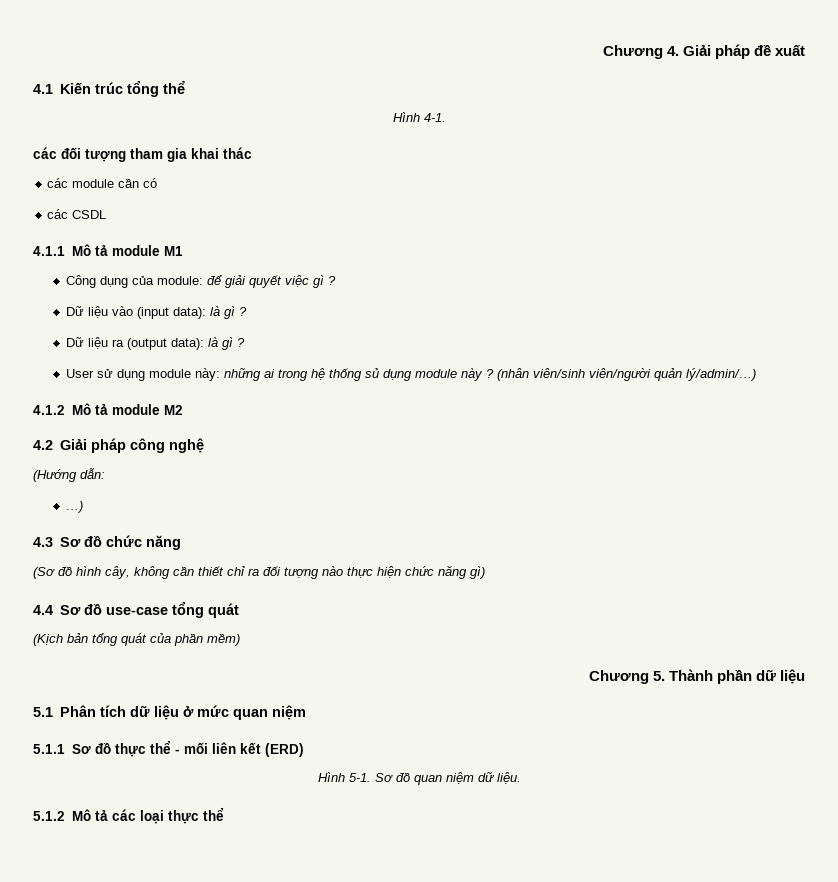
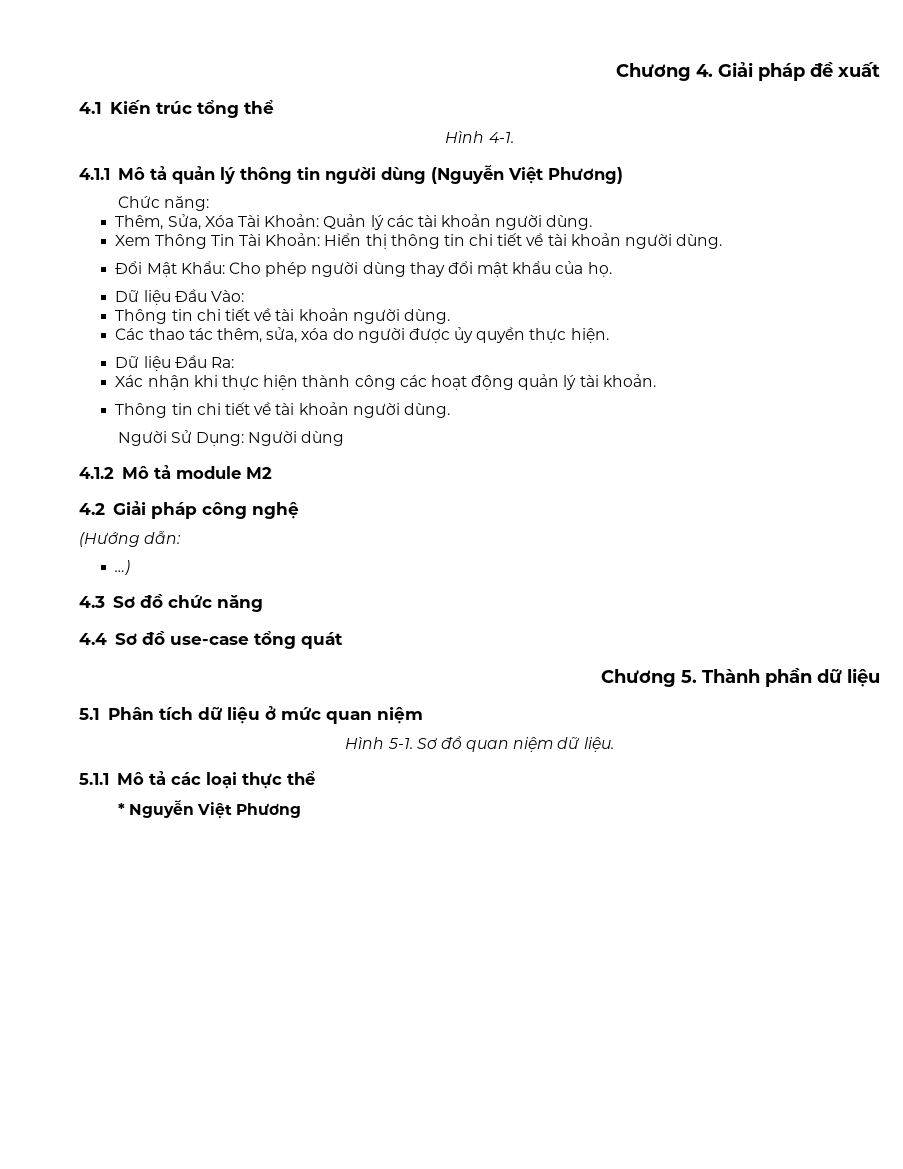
[33,147,252,162] [47,178,158,188] [47,209,107,219] [33,244,183,256] [65,275,336,288] [65,306,247,319] [65,337,245,350] [65,368,756,381] các đối tượng tham gia khai thác // các module cần có // các CSDL // 4.1.1 Mô tả module M1 // Công dụng của module: để giải quyết việc gì ? // Dữ liệu vào (input data): là gì ? // Dữ liệu ra (output data): là gì ? // User sử dụng module này: những ai trong hệ thống sủ dụng module này ? (nhân viên/sinh viên/người quản lý/admin/…) -> [79,165,623,184] [117,196,209,211] [115,214,593,230] [115,233,723,249] [115,261,612,277] [115,289,244,305] [115,308,450,324] [115,327,609,343] [115,355,234,371] [115,374,656,390] [115,402,450,418] [117,430,345,446] 4.1.1 Mô tả quản lý thông tin người dùng (Nguyễn Việt Phương) // Chức năng: // Thêm, Sửa, Xóa Tài Khoản: Quản lý các tài khoản người dùng. // Xem Thông Tin Tài Khoản: Hiển thị thông tin chi tiết về tài khoản người dùng. // Đổi Mật Khẩu: Cho phép người dùng thay đổi mật khẩu của họ. // Dữ liệu Đầu Vào: // Thông tin chi tiết về tài khoản người dùng. // Các thao tác thêm, sửa, xóa do người được ủy quyền thực hiện. // Dữ liệu Đầu Ra: // Xác nhận khi thực hiện thành công các hoạt động quản lý tài khoản. // Thông tin chi tiết về tài khoản người dùng. // Người Sử Dụng: Người dùng
[33,565,485,579] // (Sơ đồ hình cây, không cần thiết chỉ ra đối tượng nào thực hiện chức năng gì) -> (263, 603) none
[33,633,240,646] // (Kịch bản tổng quát của phần mềm) -> (343, 640) none
[33,740,304,757] // 5.1.1 Sơ đồ thực thể - mối liên kết (ERD) -> (423, 715) none
[33,811,65,821] 5.1.2 -> [79,773,109,785] 5.1.1
(224, 814) none -> [117,800,302,819] // * Nguyễn Việt Phương

